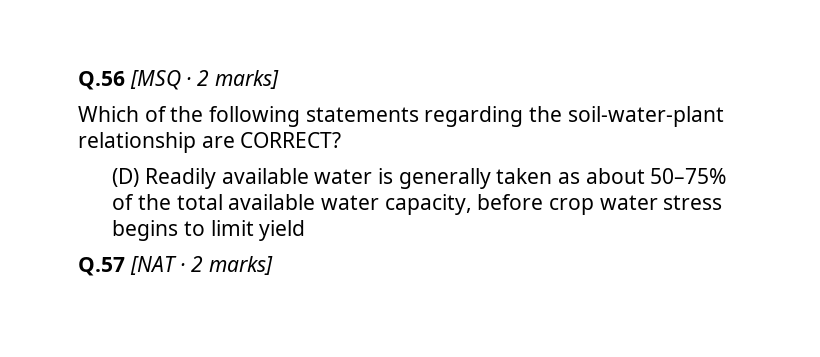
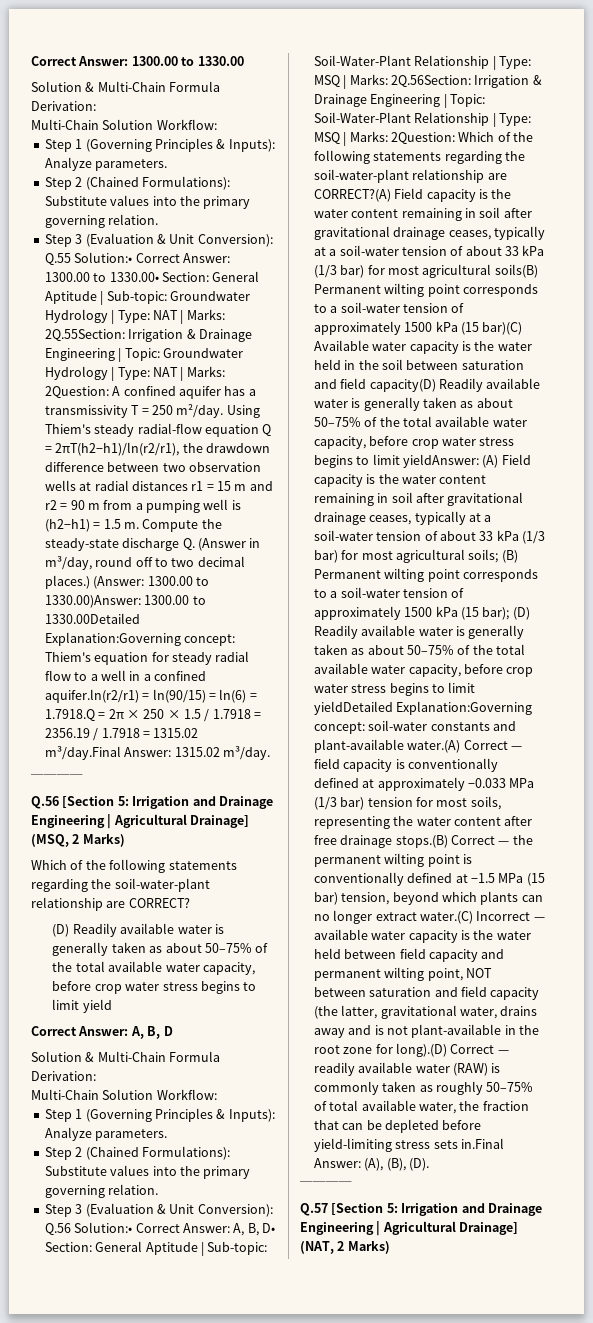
[78,70,279,90] Q.56 [MSQ · 2 marks] -> [31,56,244,66] [31,81,221,92] [31,101,96,111] [31,119,217,130] [44,138,275,152] [44,157,168,171] [44,176,230,190] [44,195,251,209] [44,214,159,228] [44,233,273,247] [44,252,230,265] [44,271,260,282] [44,291,250,305] [44,309,225,324] [44,329,252,342] [44,348,243,362] [44,366,225,381] [44,386,256,399] [44,404,260,418] [44,423,272,437] [44,442,270,456] [44,462,261,472] [44,480,273,491] [44,499,241,513] [44,519,222,532] [44,538,261,551] [44,556,245,570] [44,575,209,589] [44,595,206,608] [44,613,140,624] [44,632,236,646] [44,651,250,665] [44,670,206,681] [44,689,257,703] [44,709,262,722] [44,728,199,741] [44,746,270,760] [31,774,83,780] [31,796,273,809] [31,814,250,829] [31,834,125,847] Correct Answer: 1300.00 to 1330.00 // Solution & Multi-Chain Formula Derivation: // Multi-Chain Solution Workflow: // Step 1 (Governing Principles & Inputs): Analyze parameters. // Step 2 (Chained Formulations): Substitute values into the primary governing relation. // Step 3 (Evaluation & Unit Conversion): Q.55 Solution:• Correct Answer: 1300.00 to 1330.00• Section: General Aptitude | Sub-topic: Groundwater Hydrology | Type: NAT | Marks: 2Q.55Section: Irrigation & Drainage Engineering | Topic: Groundwater Hydrology | Type: NAT | Marks: 2Question: A confined aquifer has a transmissivity T = 250 m²/day. Using Thiem's steady radial-flow equation Q = 2πT(h2−h1)/ln(r2/r1), the drawdown difference between two observation wells at radial distances r1 = 15 m and r2 = 90 m from a pumping well is (h2−h1) = 1.5 m. Compute the steady-state discharge Q. (Answer in m³/day, round off to two decimal places.) (Answer: 1300.00 to 1330.00)Answer: 1300.00 to 1330.00Detailed Explanation:Governing concept: Thiem's equation for steady radial flow to a well in a confined aquifer.ln(r2/r1) = ln(90/15) = ln(6) = 1.7918.Q = 2π × 250 × 1.5 / 1.7918 = 2356.19 / 1.7918 = 1315.02 m³/day.Final Answer: 1315.02 m³/day. // ──── // Q.56 [Section 5: Irrigation and Drainage Engineering | Agricultural Drainage] (MSQ, 2 Marks)
[78,256,273,276] Q.57 [NAT · 2 marks] -> [31,1026,173,1039] [31,1051,221,1062] [31,1071,96,1081] [31,1089,217,1100] [44,1108,275,1122] [44,1127,168,1141] [44,1146,230,1160] [44,1165,251,1179] [44,1184,159,1198] [44,1203,273,1217] [44,1222,275,1236] [44,1241,268,1256] [313,55,531,70] [313,74,542,89] [313,94,485,108] [313,112,531,127] [313,131,533,146] [313,150,525,164] [313,169,507,183] [313,188,512,202] [313,207,532,221] [313,226,545,240] [313,245,545,256] [313,264,538,278] [313,283,538,297] [313,302,465,313] [313,321,523,335] [313,340,532,354] [313,359,524,370] [313,378,541,392] [313,397,513,411] [313,416,527,427] [313,436,515,449] [313,454,531,468] [313,474,487,487] [313,492,524,506] [313,511,492,525] [313,530,545,544] [313,549,518,563] [313,568,538,582] [313,587,465,598] [313,606,530,620] [313,625,525,639] [313,644,525,655] [313,663,534,677] [313,682,476,696] [313,701,533,715] [313,720,516,734] [313,739,522,753] [313,758,498,772] [313,777,535,791] [313,796,501,810] [313,816,533,829] [313,835,533,848] [313,853,472,867] [313,872,545,886] [313,891,543,905] [313,910,545,924] [313,929,531,943] [313,948,505,962] [313,967,492,981] [313,986,540,1000] [313,1005,538,1019] [313,1024,539,1038] [313,1043,509,1057] [313,1062,501,1076] [313,1081,534,1095] [313,1100,529,1114] [313,1119,482,1133] [313,1138,504,1152] [313,1158,429,1171] [300,1181,352,1187] [300,1203,542,1216] [300,1221,519,1236] [300,1241,390,1254] Correct Answer: A, B, D // Solution & Multi-Chain Formula Derivation: // Multi-Chain Solution Workflow: // Step 1 (Governing Principles & Inputs): Analyze parameters. // Step 2 (Chained Formulations): Substitute values into the primary governing relation. // Step 3 (Evaluation & Unit Conversion): Q.56 Solution:• Correct Answer: A, B, D• Section: General Aptitude | Sub-topic: Soil-Water-Plant Relationship | Type: MSQ | Marks: 2Q.56Section: Irrigation & Drainage Engineering | Topic: Soil-Water-Plant Relationship | Type: MSQ | Marks: 2Question: Which of the following statements regarding the soil-water-plant relationship are CORRECT?(A) Field capacity is the water content remaining in soil after gravitational drainage ceases, typically at a soil-water tension of about 33 kPa (1/3 bar) for most agricultural soils(B) Permanent wilting point corresponds to a soil-water tension of approximately 1500 kPa (15 bar)(C) Available water capacity is the water held in the soil between saturation and field capacity(D) Readily available water is generally taken as about 50–75% of the total available water capacity, before crop water stress begins to limit yieldAnswer: (A) Field capacity is the water content remaining in soil after gravitational drainage ceases, typically at a soil-water tension of about 33 kPa (1/3 bar) for most agricultural soils; (B) Permanent wilting point corresponds to a soil-water tension of approximately 1500 kPa (15 bar); (D) Readily available water is generally taken as about 50–75% of the total available water capacity, before crop water stress begins to limit yieldDetailed Explanation:Governing concept: soil-water constants and plant-available water.(A) Correct — field capacity is conventionally defined at approximately −0.033 MPa (1/3 bar) tension for most soils, representing the water content after free drainage stops.(B) Correct — the permanent wilting point is conventionally defined at −1.5 MPa (15 bar) tension, beyond which plants can no longer extract water.(C) Incorrect — available water capacity is the water held between field capacity and permanent wilting point, NOT between saturation and field capacity (the latter, gravitational water, drains away and is not plant-available in the root zone for long).(D) Correct — readily available water (RAW) is commonly taken as roughly 50–75% of total available water, the fraction that can be depleted before yield-limiting stress sets in.Final Answer: (A), (B), (D). // ──── // Q.57 [Section 5: Irrigation and Drainage Engineering | Agricultural Drainage] (NAT, 2 Marks)

